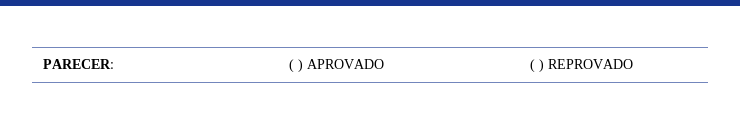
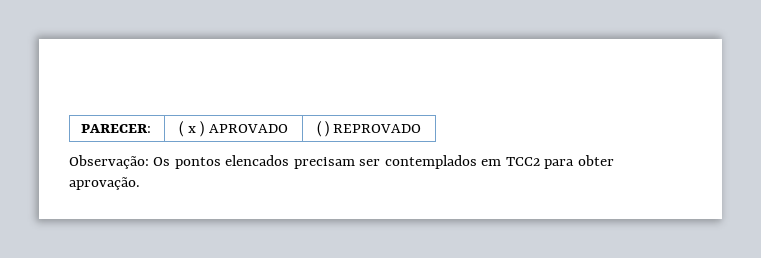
(294, 65) none -> [187,126,196,133] x
(633, 64) none -> [69,155,614,169] [69,177,140,190] // Observação: Os pontos elencados precisam ser contemplados em TCC2 para obter aprovação.

